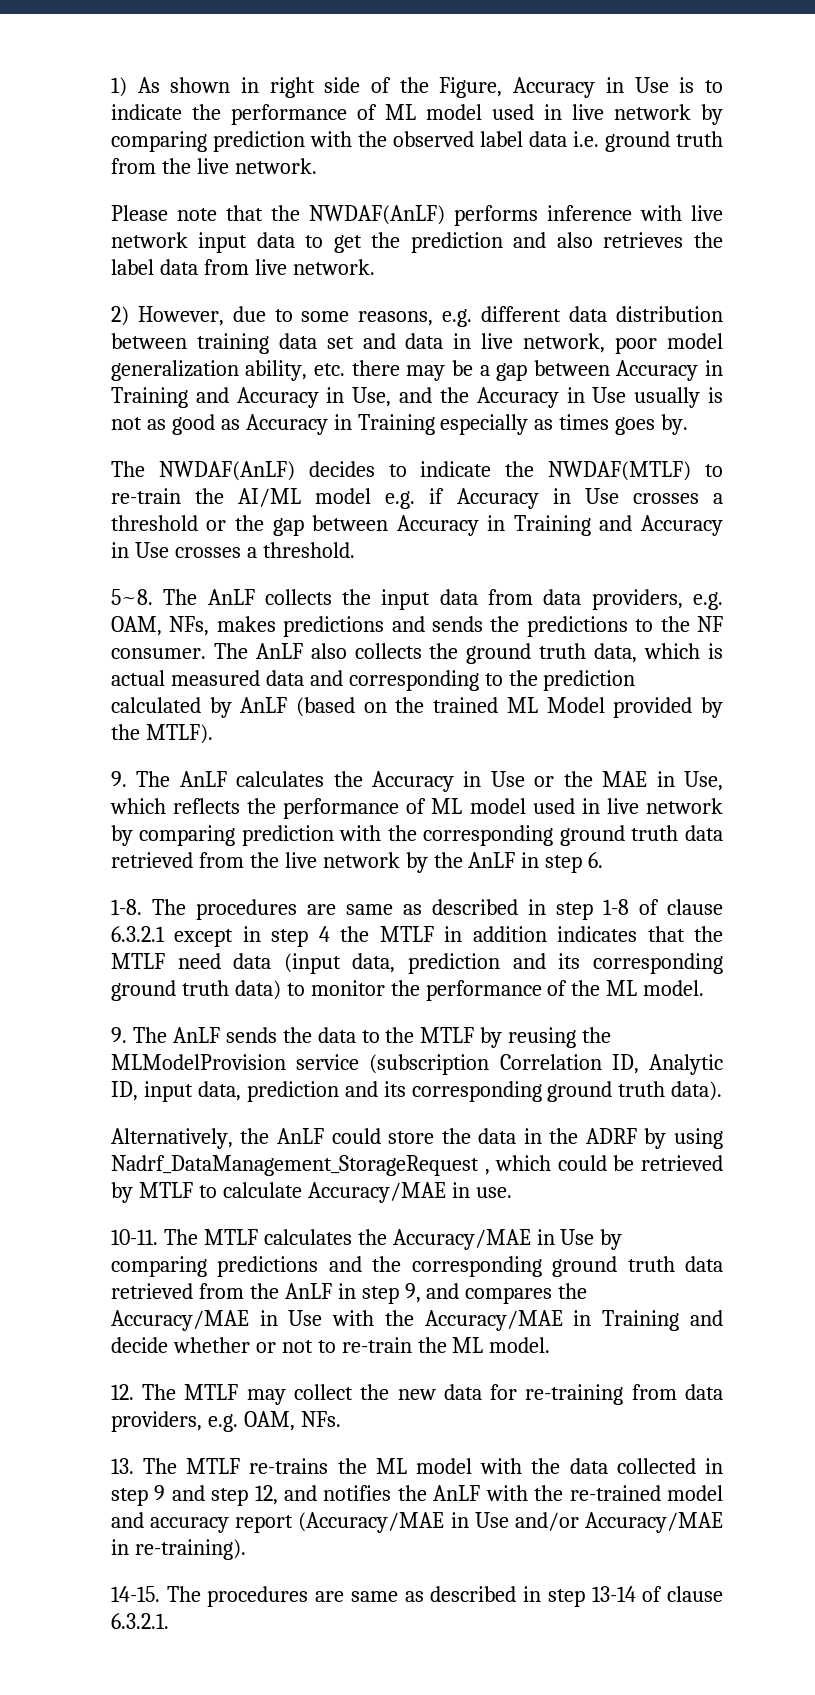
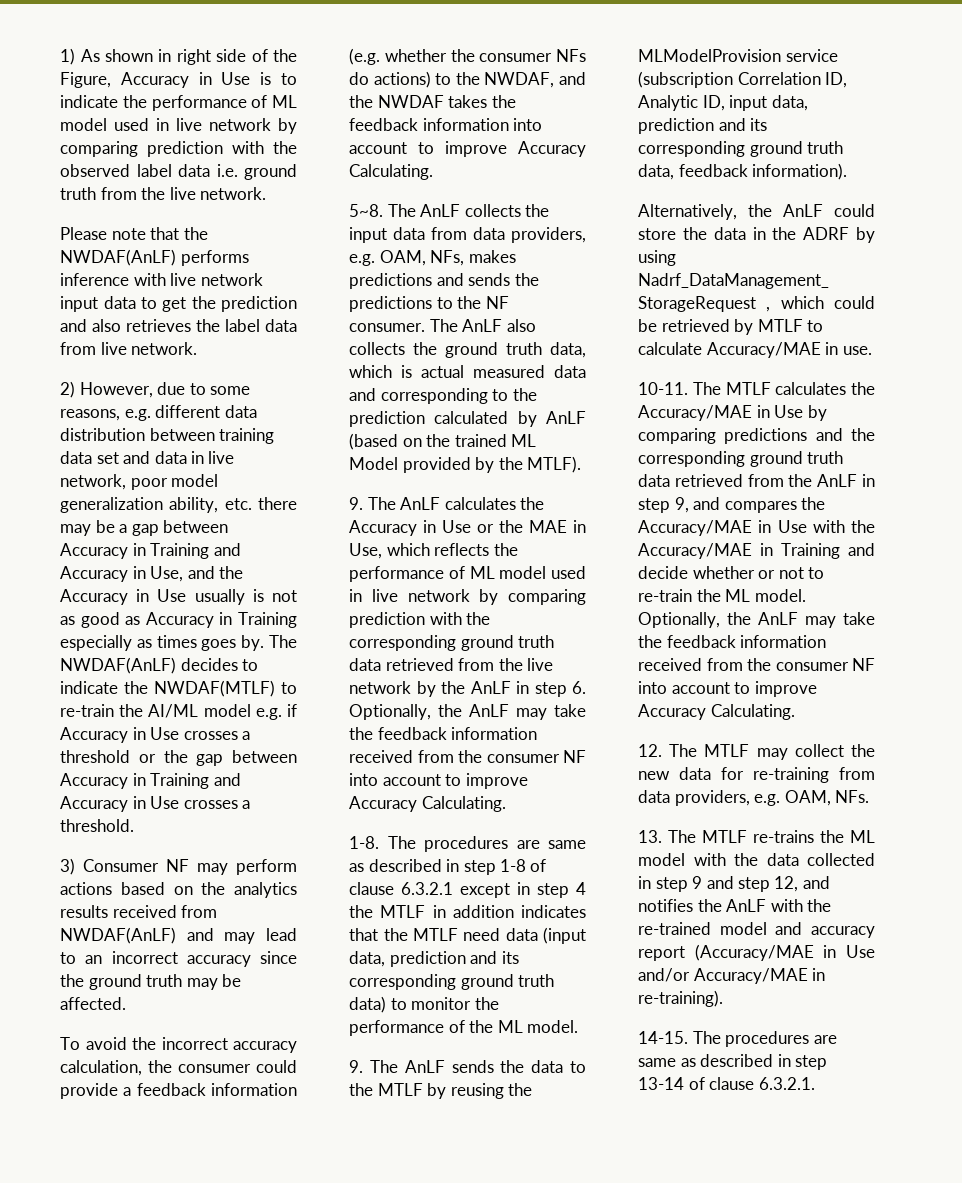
(689, 424) // -> (265, 643) none
(355, 550) none -> [60,858,297,875] [60,882,297,898] [60,905,218,918] [60,927,297,944] [60,951,297,967] [60,974,241,990] [60,997,127,1010] [60,1037,297,1053] [60,1060,297,1076] [60,1083,297,1099] [349,48,586,65] [349,71,586,88] [349,95,516,108] [349,118,543,131] [349,141,586,157] [349,164,434,180] // 3) Consumer NF may perform actions based on the analytics results received from NWDAF(AnLF) and may lead to an incorrect accuracy since the ground truth may be affected. // To avoid the incorrect accuracy calculation, the consumer could provide a feedback information (e.g. whether the consumer NFs do actions) to the NWDAF, and the NWDAF takes the feedback information into account to improve Accuracy Calculating.
(604, 860) none -> [349,704,586,720] [349,727,538,740] [349,750,586,763] [349,773,528,789] [349,796,506,812] Optionally, the AnLF may take the feedback information received from the consumer NF into account to improve Accuracy Calculating.
[671,1081,723,1101] data). -> [638,163,848,180] data, feedback information).
(551, 1345) none -> [638,612,875,628] [638,635,827,648] [638,658,875,671] [638,681,817,697] [638,704,795,720] Optionally, the AnLF may take the feedback information received from the consumer NF into account to improve Accuracy Calculating.

